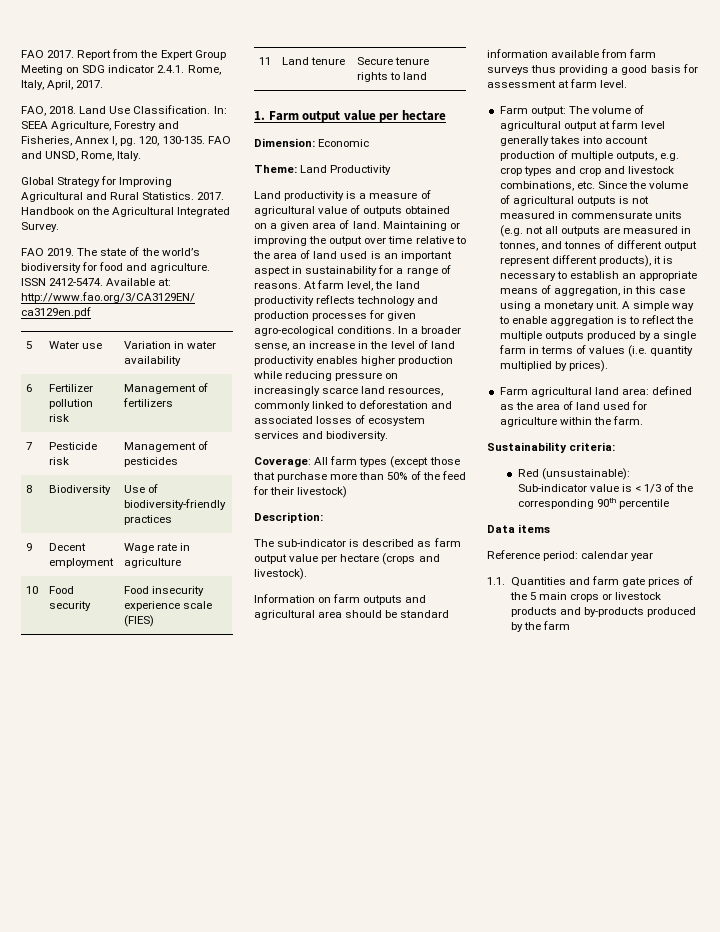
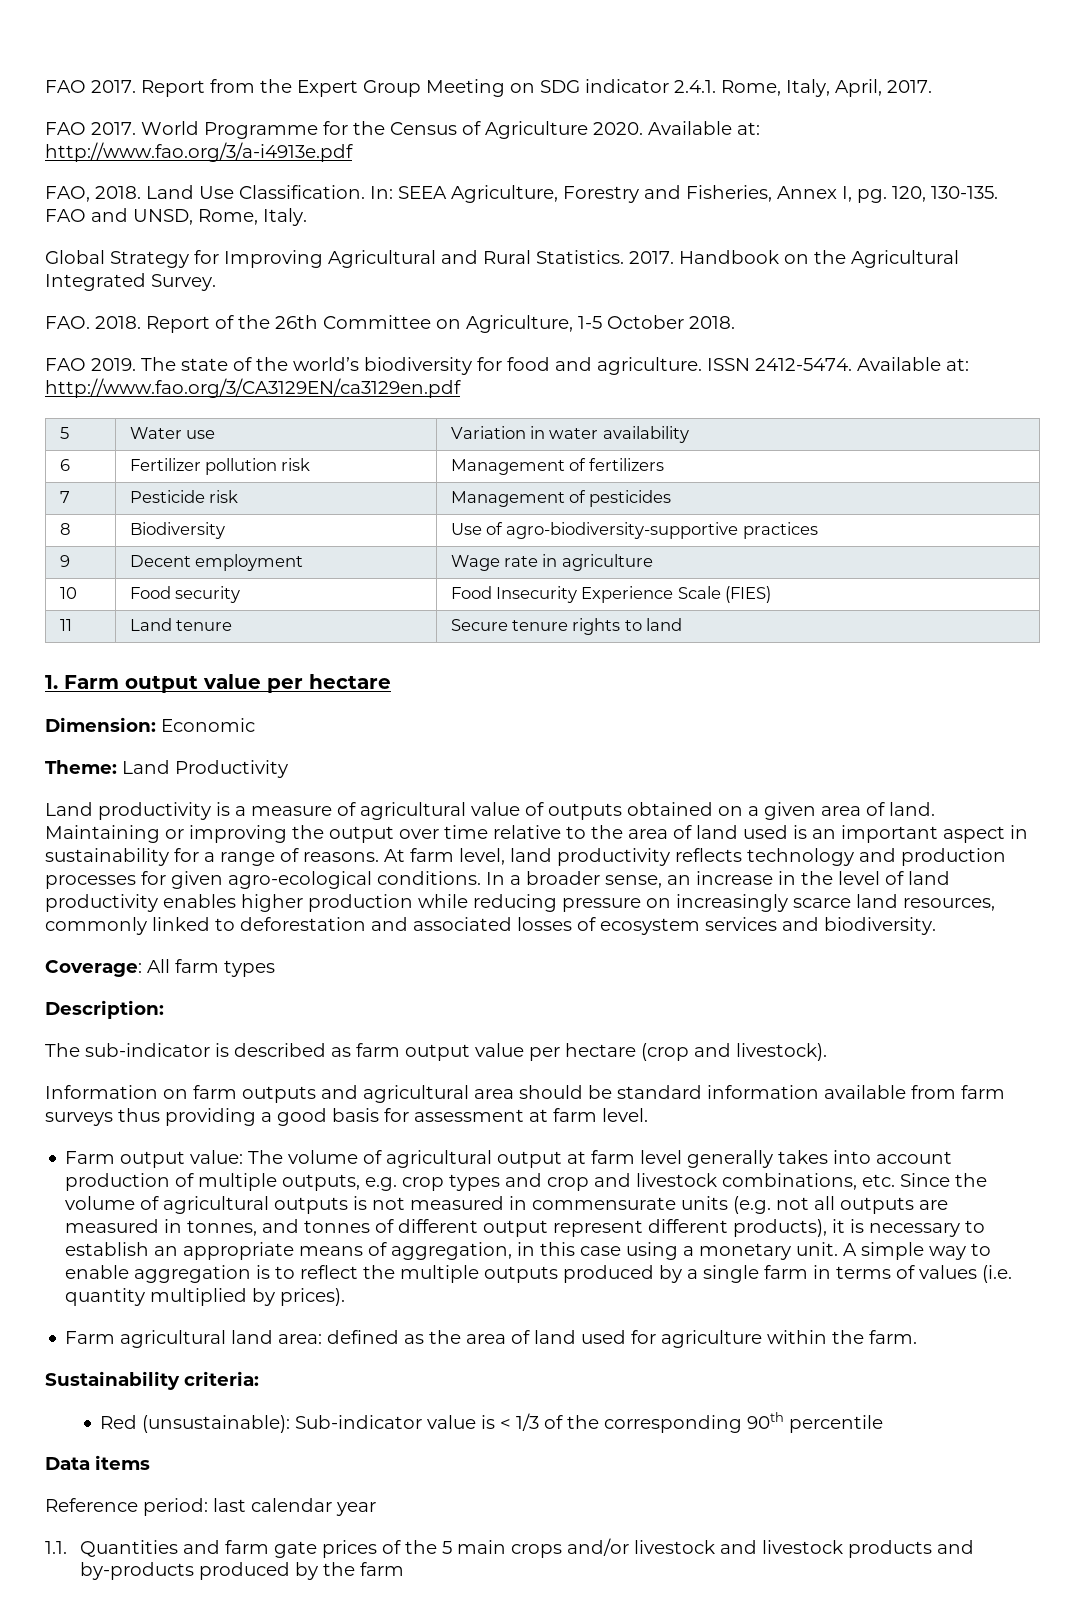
(104, 84) none -> [45,121,760,139] [45,142,353,162] // FAO 2017. World Programme for the Census of Agriculture 2020. Available at: http://www.fao.org/3/a-i4913e.pdf
(59, 227) none -> [45,315,735,333] // FAO. 2018. Report of the 26th Committee on Agriculture, 1-5 October 2018.
[124,499,227,510] biodiversity-friendly -> [506,522,739,539] agro-biodiversity-supportive
[152,586,205,596] [124,601,213,611] insecurity experience scale -> [495,586,721,603] Insecurity Experience Scale
[375,281,393,289] the -> (505, 856) none
[390,456,460,468] [253,471,466,482] [253,486,348,498] (except those that purchase more than 50% of the feed for their livestock) -> (275, 968) none
[382,553,416,565] (crops -> [641,1043,689,1061] (crop
[530,106,566,116] output: -> [120,1150,244,1168] output value:
(579, 556) none -> [213,1498,246,1512] last
[602,593,613,600] or -> [566,1538,757,1556] and/or livestock and

